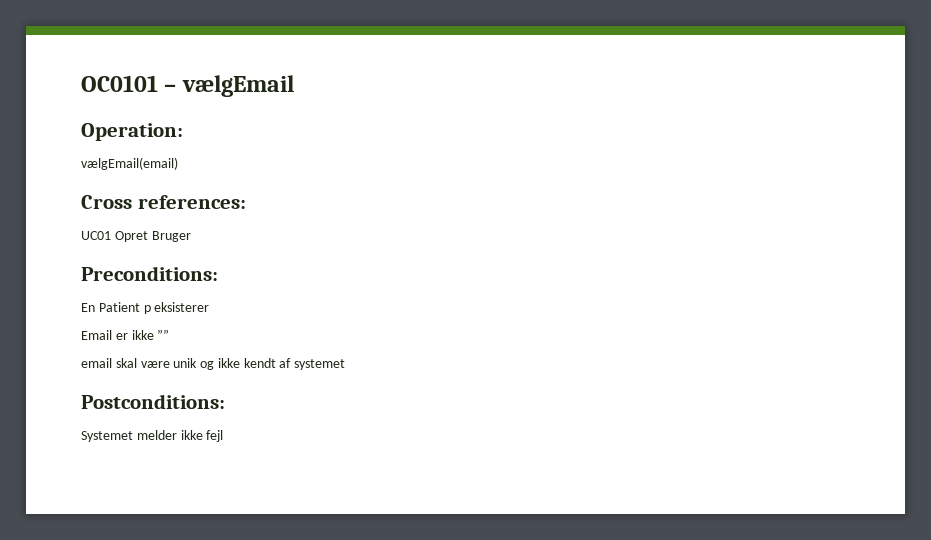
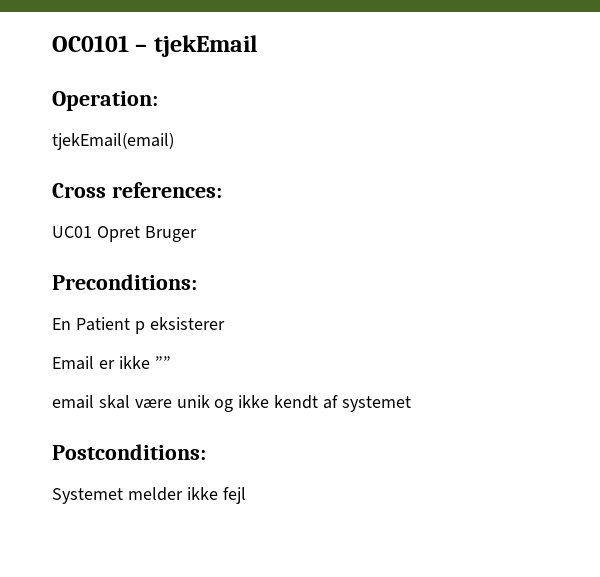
[181,75,294,97] vælgEmail -> [153,35,257,57] tjekEmail
[81,157,178,170] vælgEmail(email) -> [52,132,174,150] tjekEmail(email)

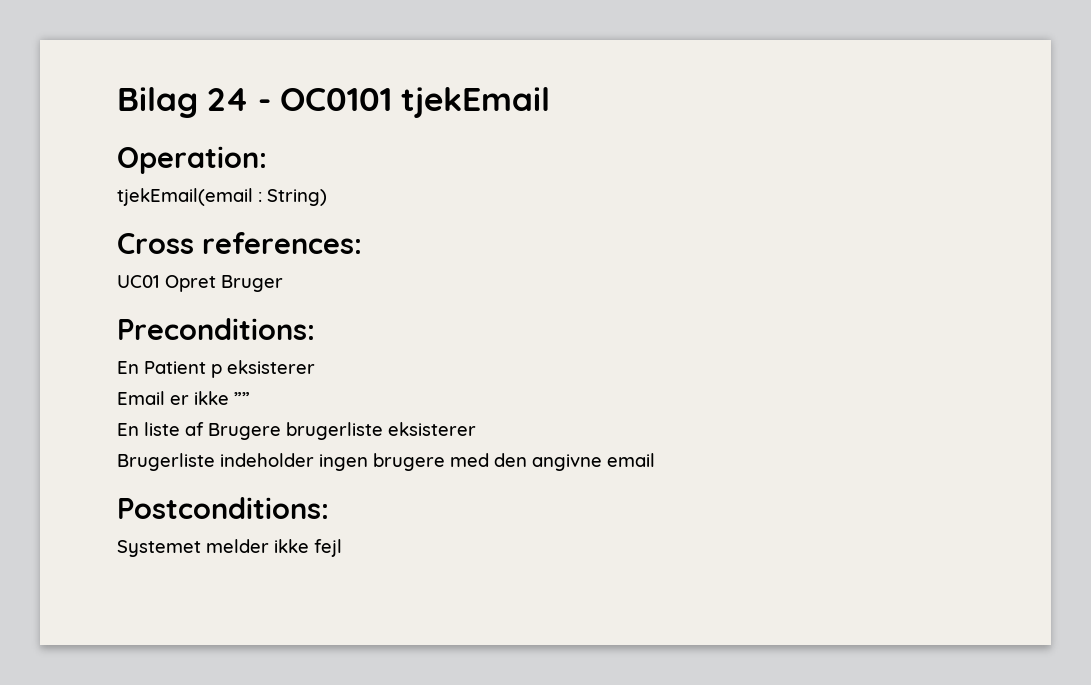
[52,35,148,52] OC0101 – -> [117,87,393,118] Bilag 24 - OC0101
[52,132,174,150] tjekEmail(email) -> [117,188,327,206] tjekEmail(email : String)
[52,395,411,412] email skal være unik og ikke kendt af systemet -> [117,422,476,440] [117,453,655,471] En liste af Brugere brugerliste eksisterer // Brugerliste indeholder ingen brugere med den angivne email

